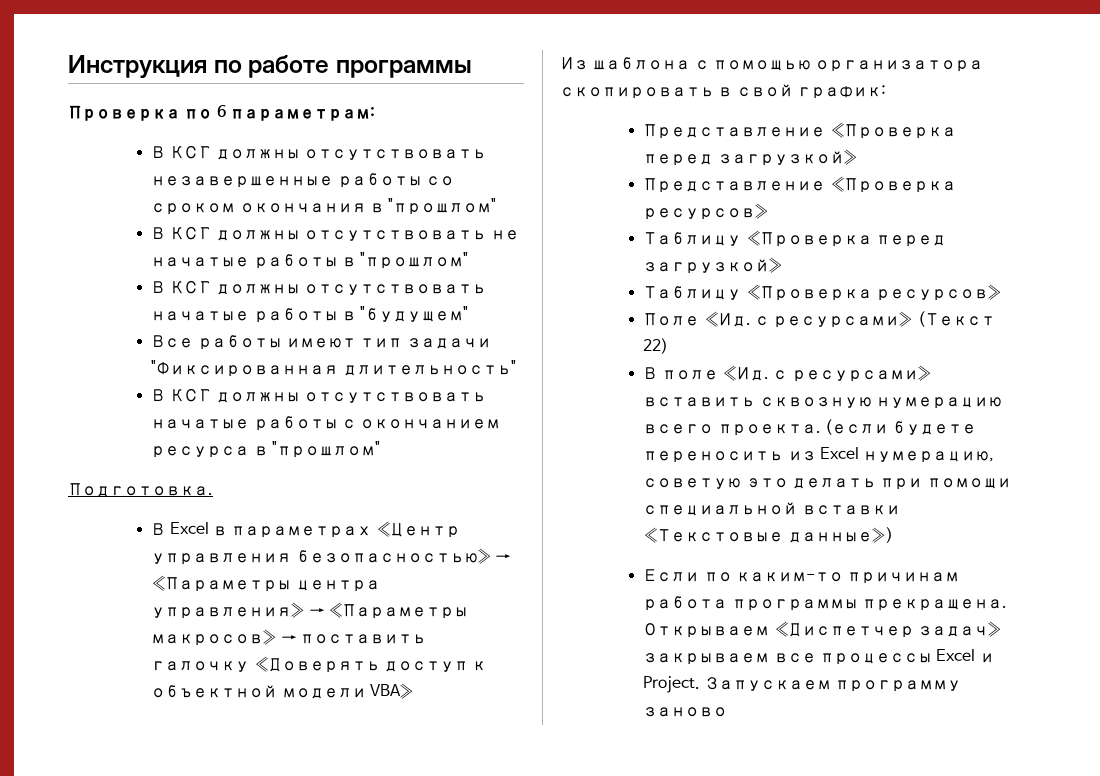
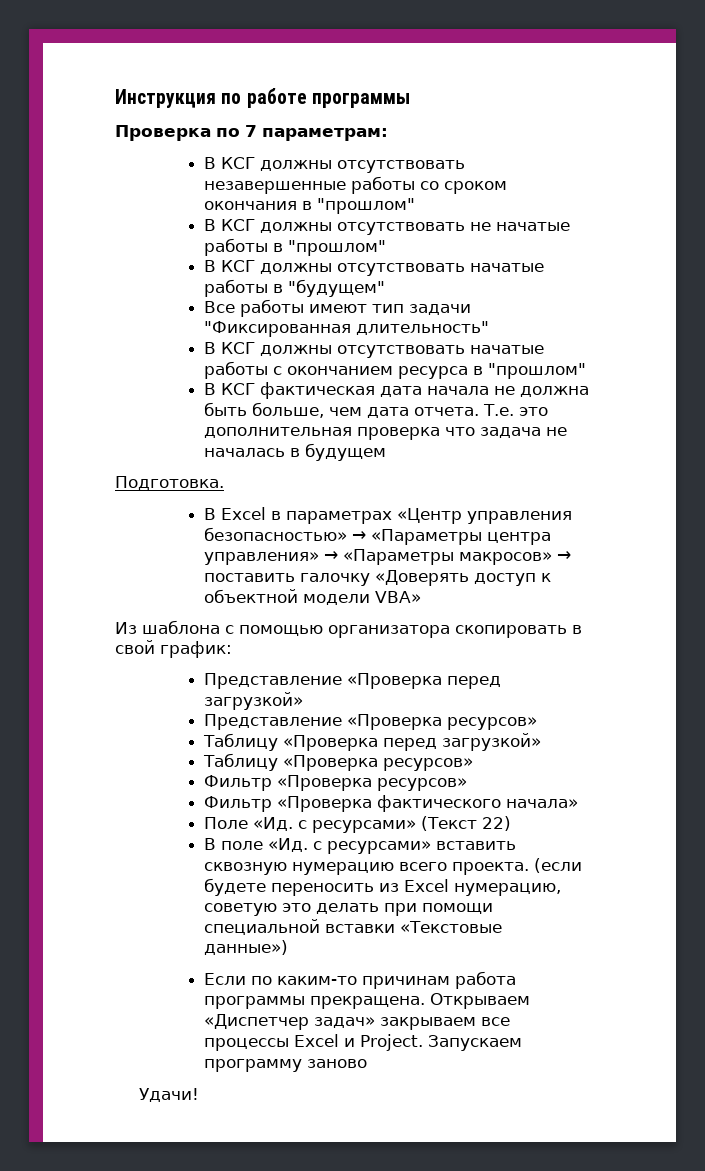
[216,105,226,117] 6 -> [245,125,257,137] 7
(380, 449) none -> [203,382,589,399] [203,402,548,418] [203,427,567,440] [203,443,386,461] // В КСГ фактическая дата начала не должна быть больше, чем дата отчета. Т.е. это дополнительная проверка что задача не началась в будущем
(1002, 292) none -> [203,775,467,791] [203,795,578,812] // Фильтр «Проверка ресурсов» // Фильтр «Проверка фактического начала»
(728, 712) none -> [138,1088,199,1102] // Удачи!

